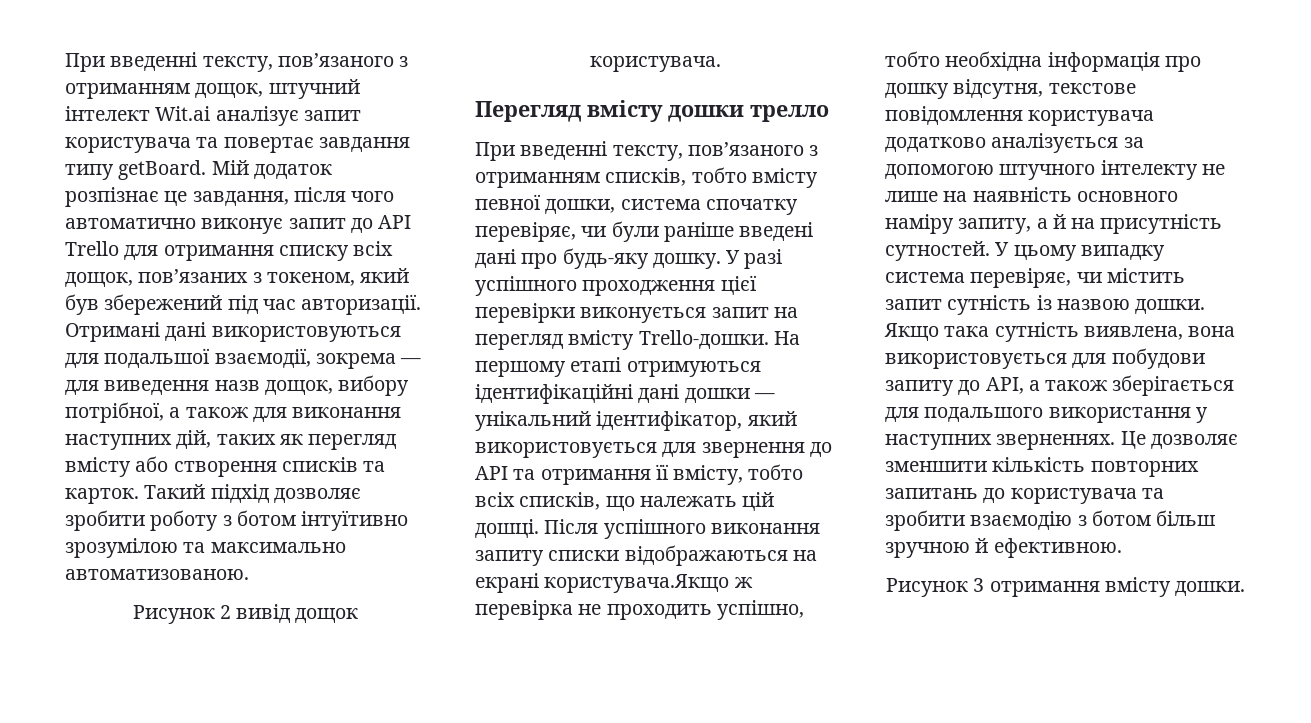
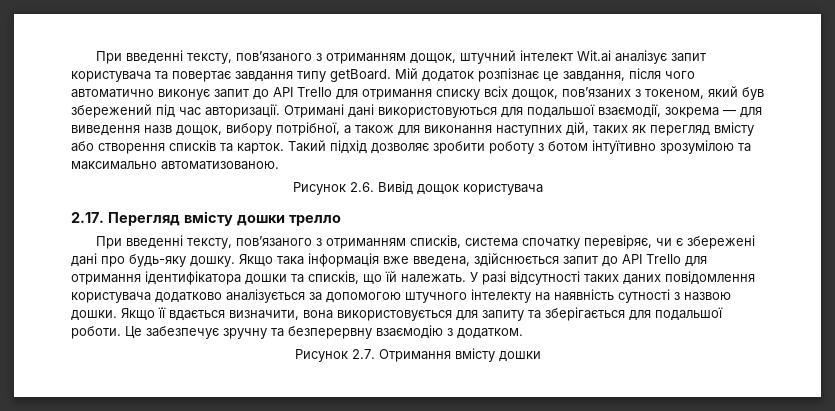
[219,604,359,623] [590,56,721,72] 2 вивід дощок користувача. // -> [349,181,543,195] [71,212,104,223] 2.6. Вивід дощок користувача // 2.17.
[691,167,818,188] [475,194,616,214] тобто вмісту певної дошки, -> (461, 241) none
[611,221,814,242] були раніше введені -> [675,235,755,249] є збережені
[726,249,783,269] [475,275,756,296] [475,303,798,323] [475,330,800,350] [475,357,761,377] [475,384,775,404] [475,411,797,431] [475,442,832,458] [475,464,804,485] [475,492,775,511] [475,519,820,539] [475,545,817,566] [475,573,753,593] [475,600,804,620] [885,51,1201,72] [885,79,1136,99] У разі успішного проходження цієї перевірки виконується запит на перегляд вмісту Trello-дошки. На першому етапі отримуються ідентифікаційні дані дошки — унікальний ідентифікатор, який використовується для звернення до API та отримання її вмісту, тобто всіх списків, що належать цій дошці. Після успішного виконання запиту списки відображаються на екрані користувача.Якщо ж перевірка не проходить успішно, тобто необхідна інформація про дошку відсутня, текстове -> [239,253,707,267] [71,271,661,285] Якщо така інформація вже введена, здійснюється запит до API Trello для отримання ідентифікатора дошки та списків, що їй належать. У разі відсутності таких даних
[1201,164,1225,175] [885,187,1178,202] [885,214,1223,234] [885,241,1165,261] [885,268,1185,288] [885,295,1206,315] [884,322,1236,342] [885,348,1205,369] [885,375,1235,396] [885,407,1208,423] [885,431,1238,450] [885,457,1199,477] [885,488,1164,504] [885,510,1216,531] [885,538,1122,558] [885,577,1246,597] не лише на наявність основного наміру запиту, а й на присутність сутностей. У цьому випадку система перевіряє, чи містить запит сутність із назвою дошки. Якщо така сутність виявлена, вона використовується для побудови запиту до API, а також зберігається для подальшого використання у наступних зверненнях. Це дозволяє зменшити кількість повторних запитань до користувача та зробити взаємодію з ботом більш зручною й ефективною. // Рисунок 3 отримання вмісту дошки. -> [535,289,731,303] [71,307,723,321] [71,325,523,339] [294,348,541,362] на наявність сутності з назвою дошки. Якщо її вдається визначити, вона використовується для запиту та зберігається для подальшої роботи. Це забезпечує зручну та безперервну взаємодію з додатком. // Рисунок 2.7. Отримання вмісту дошки

